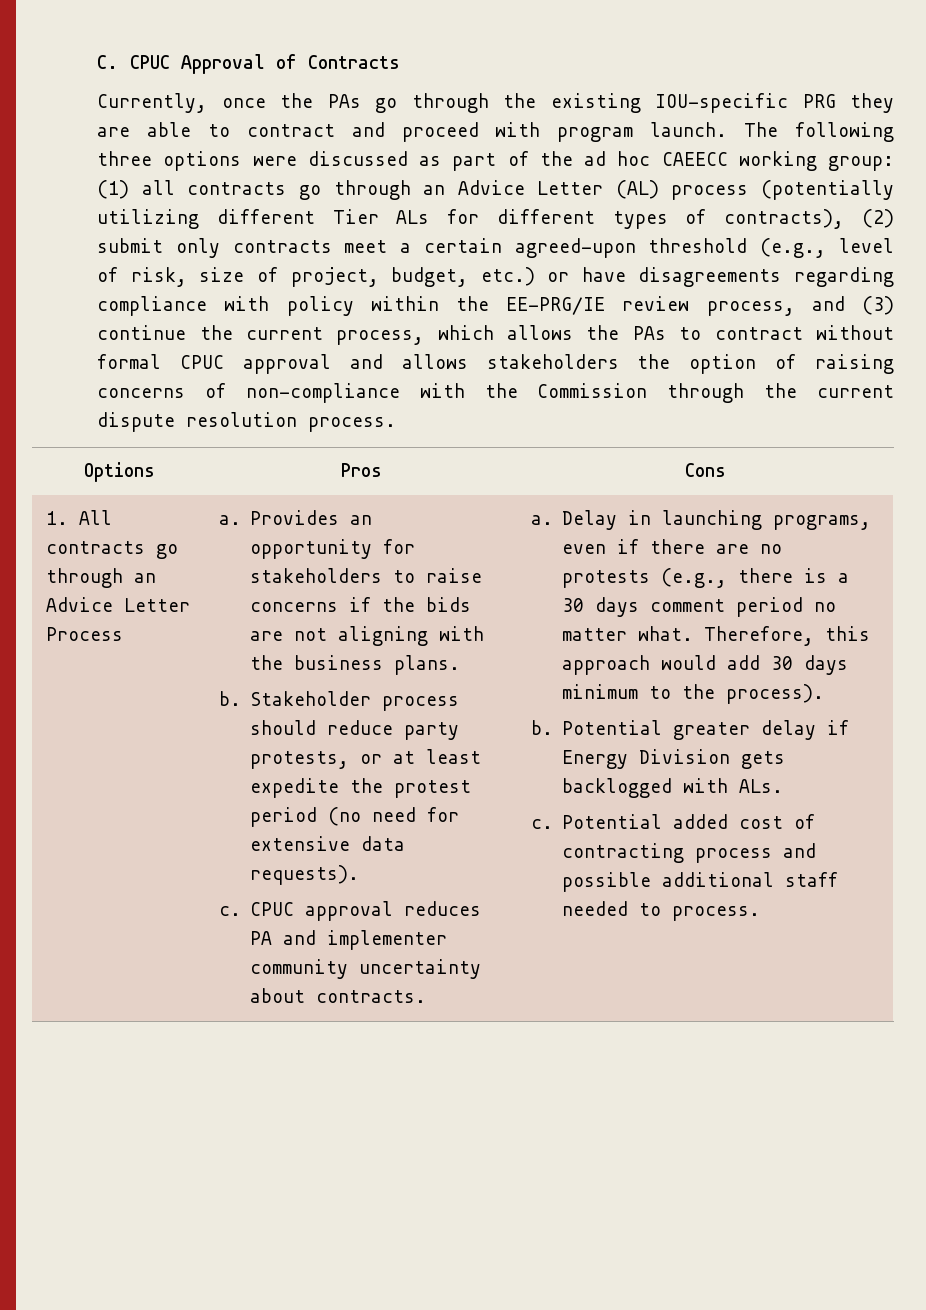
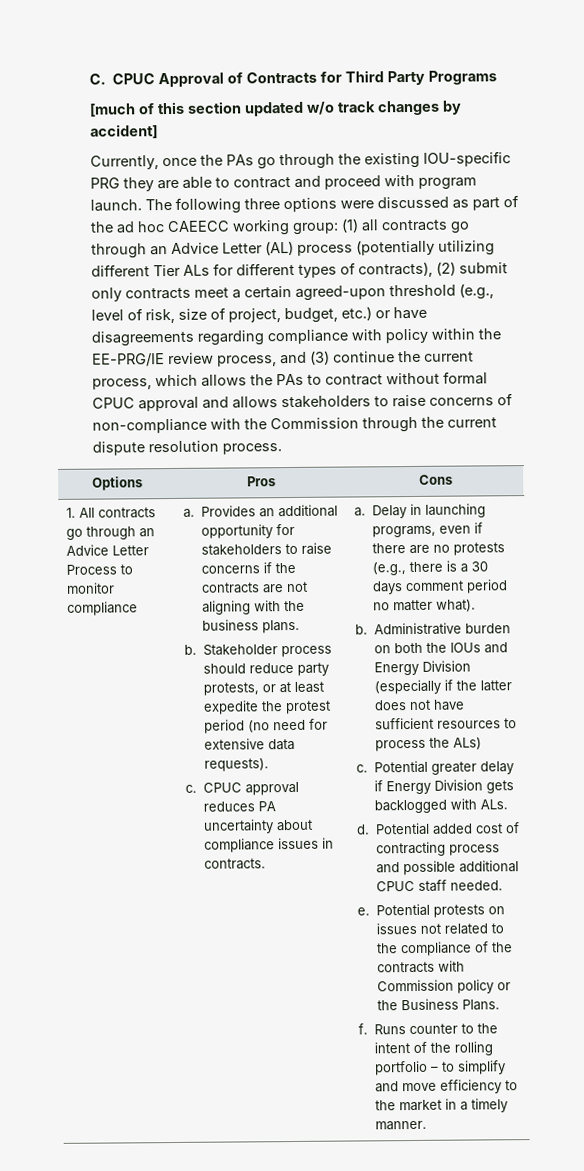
(400, 62) none -> [320,70,498,86] [88,100,462,117] [89,124,158,139] for Third Party Programs // [much of this section updated w/o track changes by accident]
[637,354,895,374] the option of raising -> [373,394,426,408] to raise
(123, 634) none -> [120,564,134,575] [66,582,116,594] [67,601,139,616] to monitor compliance
(373, 520) none -> [277,504,338,518] additional
[426,597,472,612] bids -> [200,582,260,594] contracts
[283,930,448,950] [250,959,482,979] [250,988,306,1003] and implementer community uncertainty about -> [202,819,313,834] [203,837,334,853] uncertainty about compliance issues in
[638,626,871,646] [562,655,849,675] [562,684,825,704] [530,720,553,735] what. Therefore, this approach would add 30 days minimum to the process). // b. -> [435,599,476,612] [355,622,511,636] [373,642,508,654] [373,660,471,676] [373,679,512,695] [373,699,465,711] [374,717,517,730] [374,737,482,752] [356,764,369,773] what). // b. Administrative burden on both the IOUs and Energy Division (especially if the latter does not have sufficient resources to process the ALs) // c.
[530,819,553,829] c. -> [357,824,371,835] d.
[785,872,839,887] [562,901,761,921] staff needed to process. -> [375,879,503,892] [357,903,505,918] [375,922,504,935] [376,941,513,957] [376,960,465,974] [376,979,511,994] [376,998,500,1011] [358,1023,498,1035] [373,1041,493,1056] [373,1060,506,1076] [374,1079,518,1094] [374,1098,508,1113] [374,1120,427,1131] CPUC staff needed. // e. Potential protests on issues not related to the compliance of the contracts with Commission policy or the Business Plans. // f. Runs counter to the intent of the rolling portfolio – to simplify and move efficiency to the market in a timely manner.

